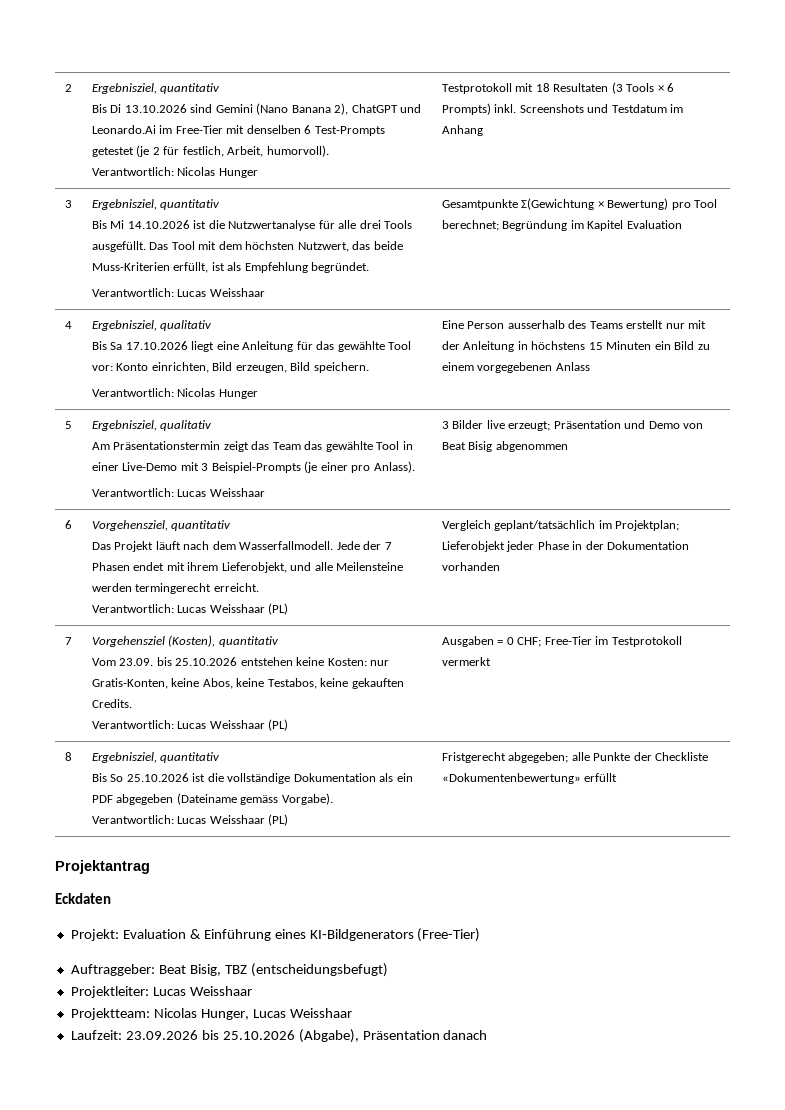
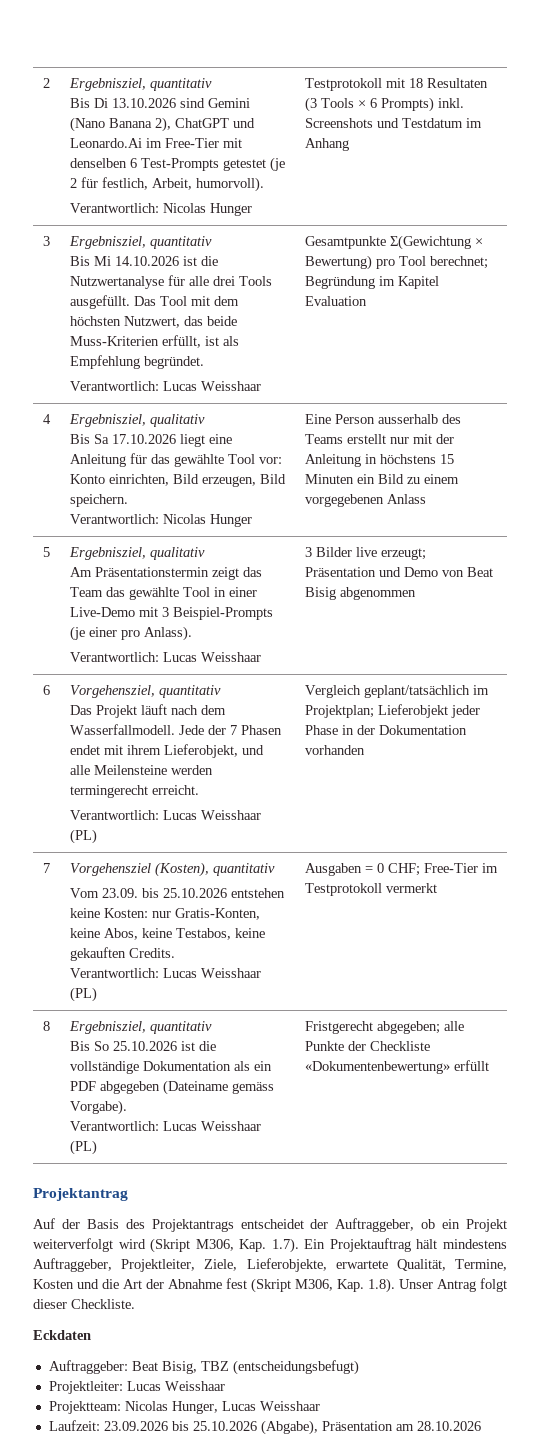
[55,893,111,904] [70,928,481,942] Eckdaten // Projekt: Evaluation & Einführung eines KI‑Bildgenerators (Free-Tier) -> [33,1218,507,1232] [33,1238,507,1253] [33,1258,508,1272] [33,1278,507,1293] [33,1299,135,1309] [33,1330,91,1340] Auf der Basis des Projektantrags entscheidet der Auftraggeber, ob ein Projekt weiterverfolgt wird (Skript M306, Kap. 1.7). Ein Projektauftrag hält mindestens Auftraggeber, Projektleiter, Ziele, Lieferobjekte, erwartete Qualität, Termine, Kosten und die Art der Abnahme fest (Skript M306, Kap. 1.8). Unser Antrag folgt dieser Checkliste. // Eckdaten
[443,1030,488,1040] danach -> [395,1421,481,1431] am 28.10.2026

